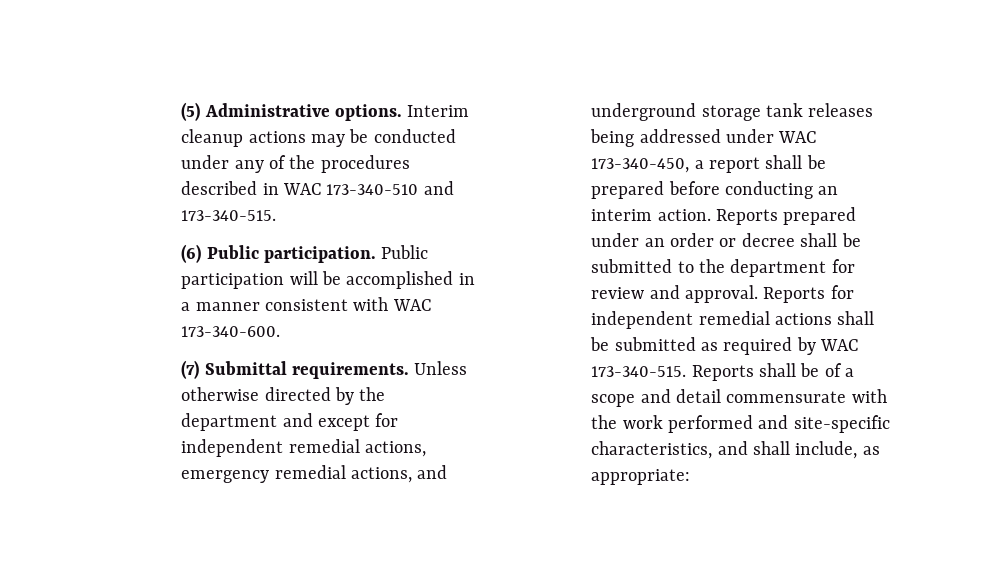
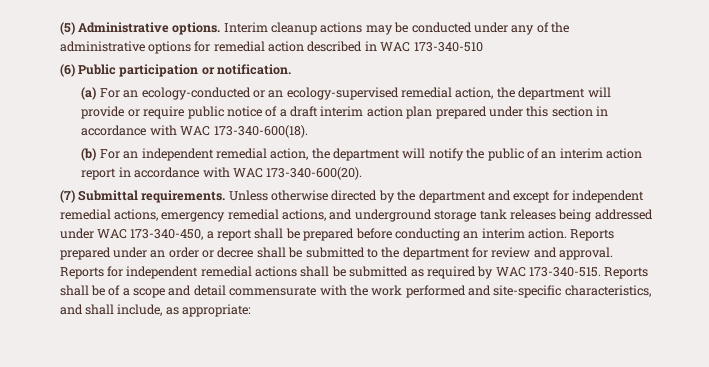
[320,155,410,173] procedures -> [59,41,305,54] administrative options for remedial action
[423,181,454,195] [181,210,277,221] and 173-340-515. -> (483, 47) none
[263,245,429,263] [181,271,475,289] [181,297,431,311] [181,326,281,337] participation. Public participation will be accomplished in a manner consistent with WAC 173-340-600. -> [119,64,292,77] [81,87,611,100] [81,106,609,119] [81,125,308,138] [81,148,643,161] [81,167,363,180] participation or notification. // (a) For an ecology-conducted or an ecology-supervised remedial action, the department will provide or require public notice of a draft interim action plan prepared under this section in accordance with WAC 173-340-600(18). // (b) For an independent remedial action, the department will notify the public of an interim action report in accordance with WAC 173-340-600(20).

